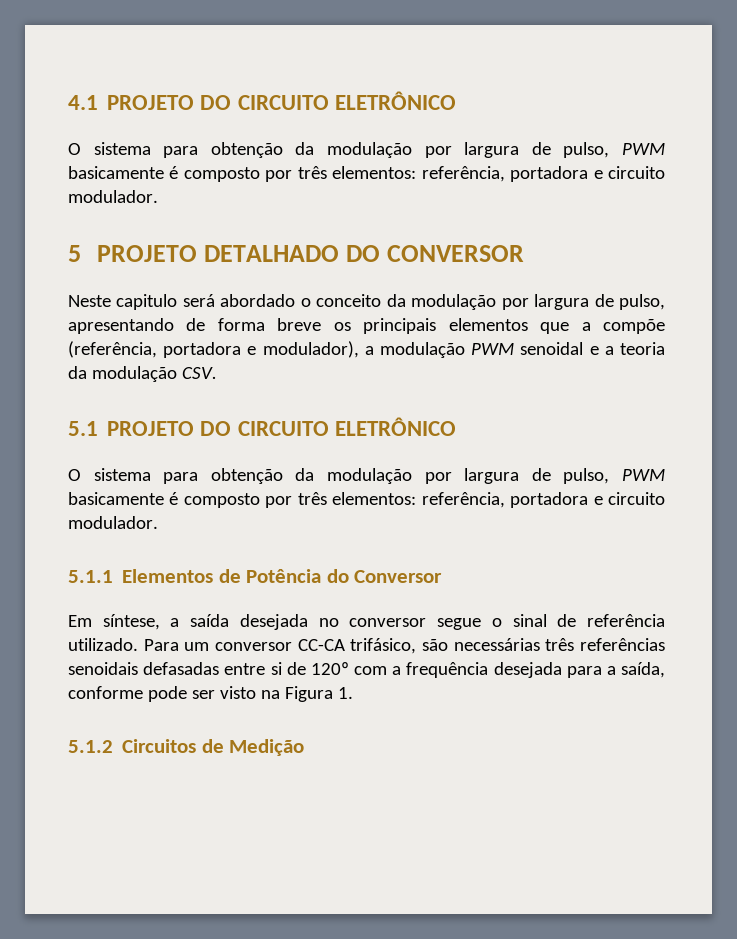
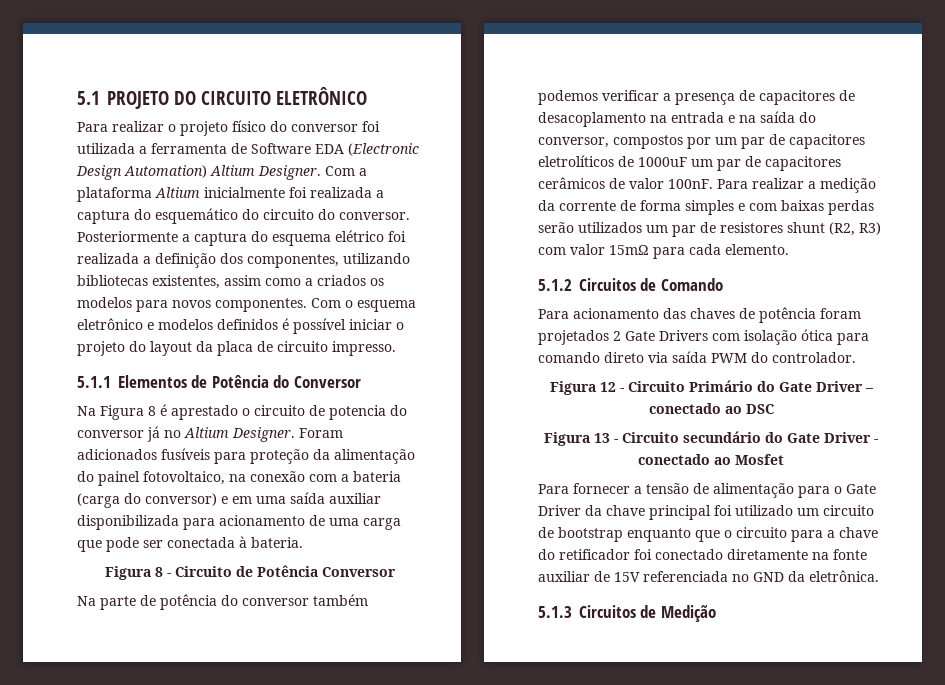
[68,91,456,110] [68,142,666,158] [68,166,665,182] [68,190,158,203] [68,245,525,262] [68,294,665,310] [68,318,665,334] [68,341,665,358] [68,366,217,382] [68,417,456,436] [68,468,666,484] [68,492,665,508] [68,516,158,529] 4.1 PROJETO DO CIRCUITO ELETRÔNICO // O sistema para obtenção da modulação por largura de pulso, PWM basicamente é composto por três elementos: referência, portadora e circuito modulador. // 5 PROJETO DETALHADO DO CONVERSOR // Neste capitulo será abordado o conceito da modulação por largura de pulso, apresentando de forma breve os principais elementos que a compõe (referência, portadora e modulador), a modulação PWM senoidal e a teoria da modulação CSV. // 5.1 PROJETO DO CIRCUITO ELETRÔNICO // O sistema para obtenção da modulação por largura de pulso, PWM basicamente é composto por três elementos: referência, portadora e circuito modulador. -> [77,87,368,109] [77,120,380,136] [77,143,419,156] [76,165,367,180] [77,187,384,202] [77,208,410,224] [77,230,406,246] [77,253,410,268] [77,275,384,289] [77,297,416,312] [77,318,404,334] [77,341,396,356] 5.1 PROJETO DO CIRCUITO ELETRÔNICO // Para realizar o projeto físico do conversor foi utilizada a ferramenta de Software EDA (Electronic Design Automation) Altium Designer. Com a plataforma Altium inicialmente foi realizada a captura do esquemático do circuito do conversor. Posteriormente a captura do esquema elétrico foi realizada a definição dos componentes, utilizando bibliotecas existentes, assim como a criados os modelos para novos componentes. Com o esquema eletrônico e modelos definidos é possível iniciar o projeto do layout da placa de circuito impresso.
[68,614,666,630] [68,638,665,654] [68,662,665,678] [68,686,353,702] [68,740,113,753] Em síntese, a saída desejada no conversor segue o sinal de referência utilizado. Para um conversor CC-CA trifásico, são necessárias três referências senoidais defasadas entre si de 120º com a frequência desejada para a saída, conforme pode ser visto na Figura 1. // 5.1.2 -> [77,404,407,420] [77,426,343,442] [77,448,415,464] [77,471,401,486] [77,492,381,508] [77,515,401,530] [77,536,303,552] [105,565,396,580] [77,594,368,610] [538,90,855,105] [538,111,816,127] [538,134,865,149] [538,155,841,171] [538,177,876,193] [538,200,874,215] [538,222,881,237] [538,244,789,259] [538,278,723,291] [538,307,861,323] [538,329,869,345] [538,351,856,363] [549,380,874,395] [648,403,774,414] [544,431,878,446] [638,454,784,465] [538,483,876,498] [538,505,874,520] [538,527,878,542] [538,549,867,560] [538,570,879,582] [538,606,572,618] Na Figura 8 é aprestado o circuito de potencia do conversor já no Altium Designer. Foram adicionados fusíveis para proteção da alimentação do painel fotovoltaico, na conexão com a bateria (carga do conversor) e em uma saída auxiliar disponibilizada para acionamento de uma carga que pode ser conectada à bateria. // Figura 8 - Circuito de Potência Conversor // Na parte de potência do conversor também podemos verificar a presença de capacitores de desacoplamento na entrada e na saída do conversor, compostos por um par de capacitores eletrolíticos de 1000uF um par de capacitores cerâmicos de valor 100nF. Para realizar a medição da corrente de forma simples e com baixas perdas serão utilizados um par de resistores shunt (R2, R3) com valor 15mΩ para cada elemento. // 5.1.2 Circuitos de Comando // Para acionamento das chaves de potência foram projetados 2 Gate Drivers com isolação ótica para comando direto via saída PWM do controlador. // Figura 12 - Circuito Primário do Gate Driver – conectado ao DSC // Figura 13 - Circuito secundário do Gate Driver - conectado ao Mosfet // Para fornecer a tensão de alimentação para o Gate Driver da chave principal foi utilizado um circuito de bootstrap enquanto que o circuito para a chave do retificador foi conectado diretamente na fonte auxiliar de 15V referenciada no GND da eletrônica. // 5.1.3

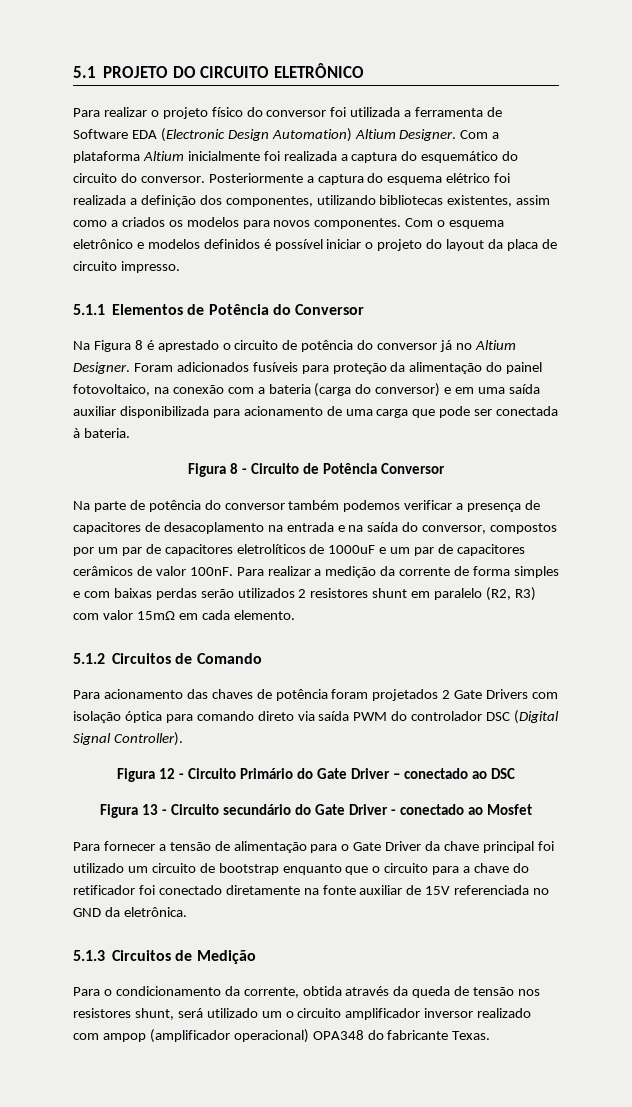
[329,405,386,420] potencia -> [301,340,354,352] potência
(687, 162) none -> [379,547,387,554] e
[646,222,825,237] um par de resistores shunt -> [298,588,483,600] 2 resistores shunt em paralelo
[653,247,685,259] para -> [178,613,198,620] em
[801,329,833,341] ótica -> [124,711,162,723] óptica
[772,352,856,363] controlador. -> [411,710,560,724] [73,732,183,746] controlador DSC (Digital Signal Controller).
(716, 613) none -> [73,986,541,998] [73,1008,532,1020] [73,1029,491,1043] // Para o condicionamento da corrente, obtida através da queda de tensão nos resistores shunt, será utilizado um o circuito amplificador inversor realizado com ampop (amplificador operacional) OPA348 do fabricante Texas.

